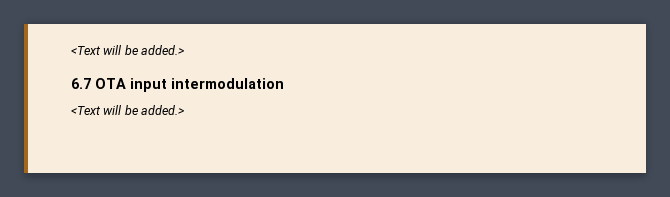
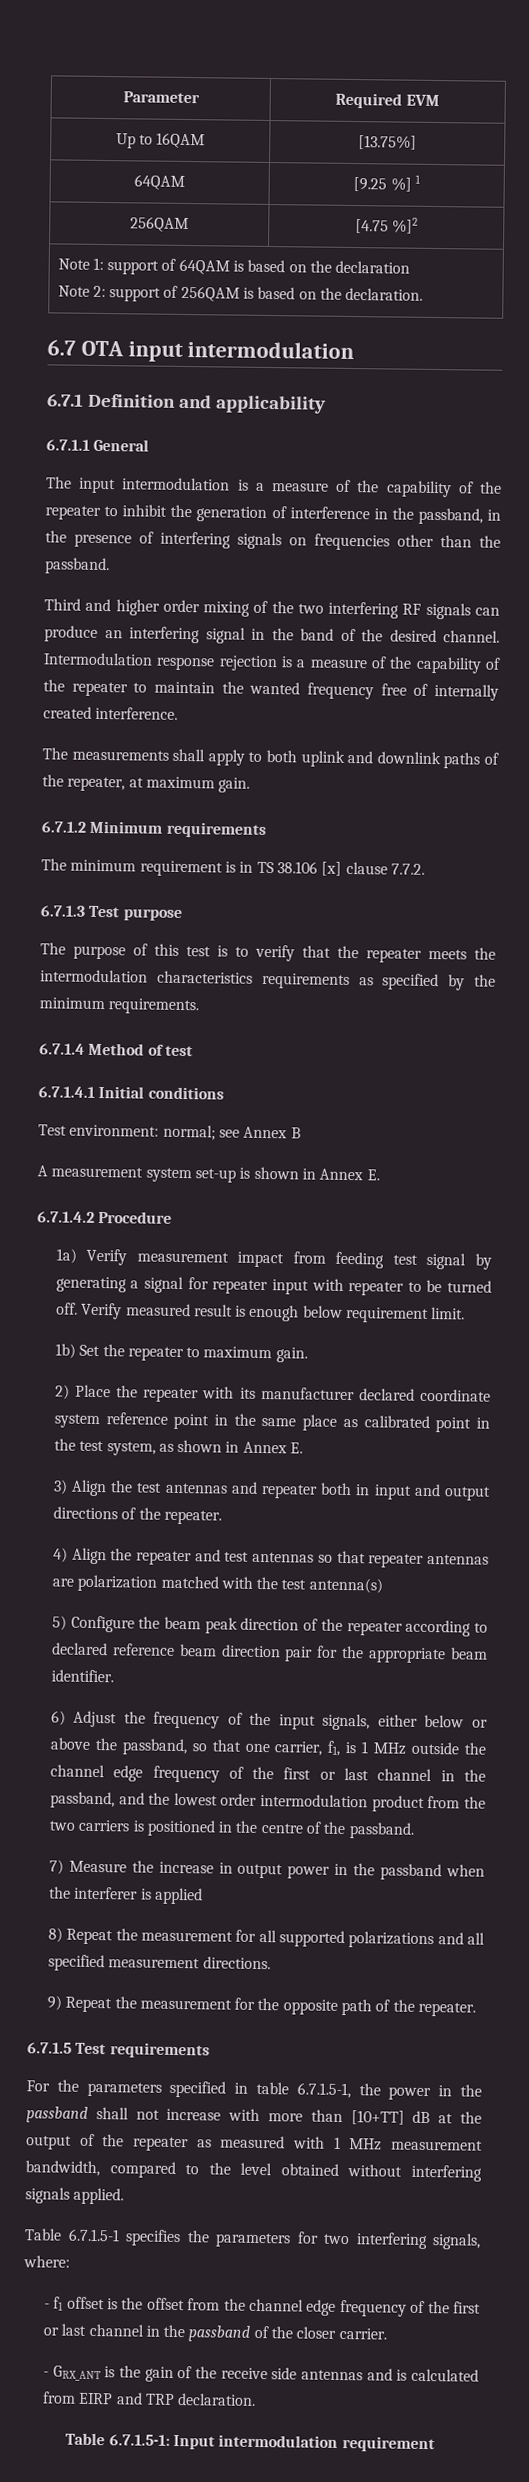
[71,45,185,55] [71,78,284,92] [71,105,185,115] <Text will be added.> // 6.7 OTA input intermodulation // <Text will be added.> -> [122,91,200,104] [335,92,440,109] [115,132,206,149] [357,135,417,150] [134,174,185,190] [353,174,421,192] [130,216,189,233] [354,217,419,234] [57,257,411,275] [57,285,424,302] [47,339,355,362] [47,393,326,414] [46,438,150,452] [46,476,502,498] [45,504,502,525] [45,530,501,551] [45,557,110,575] [44,598,500,620] [44,625,500,644] [43,652,501,674] [43,679,500,701] [43,706,179,720] [42,747,500,769] [42,774,251,793] [41,820,267,838] [41,858,425,877] [40,905,182,921] [40,942,496,963] [40,969,496,991] [39,997,200,1015] [39,1042,193,1057] [38,1085,224,1100] [38,1124,301,1141] [37,1165,380,1183] [37,1210,173,1224] [55,1248,493,1270] [55,1276,492,1296] [55,1302,466,1323] [54,1343,308,1363] [54,1384,492,1403] [53,1412,491,1433] [53,1438,304,1456] [52,1479,492,1501] [52,1506,222,1525] [52,1547,490,1568] [51,1574,383,1594] [51,1615,489,1637] [51,1642,489,1664] [50,1669,114,1683] [50,1710,489,1731] [49,1737,487,1756] [49,1764,486,1783] [49,1791,487,1812] [48,1819,415,1839] [48,1859,486,1881] [48,1886,203,1905] [47,1927,485,1949] [47,1954,271,1972] [46,1995,477,2017] [27,2042,210,2059] [26,2079,483,2101] [26,2106,483,2125] [26,2133,484,2152] [25,2160,482,2182] [25,2187,125,2205] [24,2228,481,2250] [23,2255,70,2268] [43,2296,481,2317] [42,2323,387,2342] [42,2365,480,2382] [41,2391,257,2406] [65,2432,435,2453] Parameter | Required EVM // Up to 16QAM | [13.75%] // 64QAM | [9.25 %] 1 // 256QAM | [4.75 %]2 // Note 1: support of 64QAM is based on the declaration // Note 2: support of 256QAM is based on the declaration. // 6.7 OTA input intermodulation // 6.7.1 Definition and applicability // 6.7.1.1 General // The input intermodulation is a measure of the capability of the repeater to inhibit the generation of interference in the passband, in the presence of interfering signals on frequencies other than the passband. // Third and higher order mixing of the two interfering RF signals can produce an interfering signal in the band of the desired channel. Intermodulation response rejection is a measure of the capability of the repeater to maintain the wanted frequency free of internally created interference. // The measurements shall apply to both uplink and downlink paths of the repeater, at maximum gain. // 6.7.1.2 Minimum requirements // The minimum requirement is in TS 38.106 [x] clause 7.7.2. // 6.7.1.3 Test purpose // The purpose of this test is to verify that the repeater meets the intermodulation characteristics requirements as specified by the minimum requirements. // 6.7.1.4 Method of test // 6.7.1.4.1 Initial conditions // Test environment: normal; see Annex B // A measurement system set-up is shown in Annex E. // 6.7.1.4.2 Procedure // 1a) Verify measurement impact from feeding test signal by generating a signal for repeater input with repeater to be turned off. Verify measured result is enough below requirement limit. // 1b) Set the repeater to maximum gain. // 2) Place the repeater with its manufacturer declared coordinate system reference point in the same place as calibrated point in the test system, as shown in Annex E. // 3) Align the test antennas and repeater both in input and output directions of the repeater. // 4) Align the repeater and test antennas so that repeater antennas are polarization matched with the test antenna(s) // 5) Configure the beam peak direction of the repeater according to declared reference beam direction pair for the appropriate beam identifier. // 6) Adjust the frequency of the input signals, either below or above the passband, so that one carrier, f1, is 1 MHz outside the channel edge frequency of the first or last channel in the passband, and the lowest order intermodulation product from the two carriers is positioned in the centre of the passband. // 7) Measure the increase in output power in the passband when the interferer is applied // 8) Repeat the measurement for all supported polarizations and all specified measurement directions. // 9) Repeat the measurement for the opposite path of the repeater. // 6.7.1.5 Test requirements // For the parameters specified in table 6.7.1.5-1, the power in the passband shall not increase with more than [10+TT] dB at the output of the repeater as measured with 1 MHz measurement bandwidth, compared to the level obtained without interfering signals applied. // Table 6.7.1.5-1 specifies the parameters for two interfering signals, where: // - f1 offset is the offset from the channel edge frequency of the first or last channel in the passband of the closer carrier. // - GRX_ANT is the gain of the receive side antennas and is calculated from EIRP and TRP declaration. // Table 6.7.1.5-1: Input intermodulation requirement

